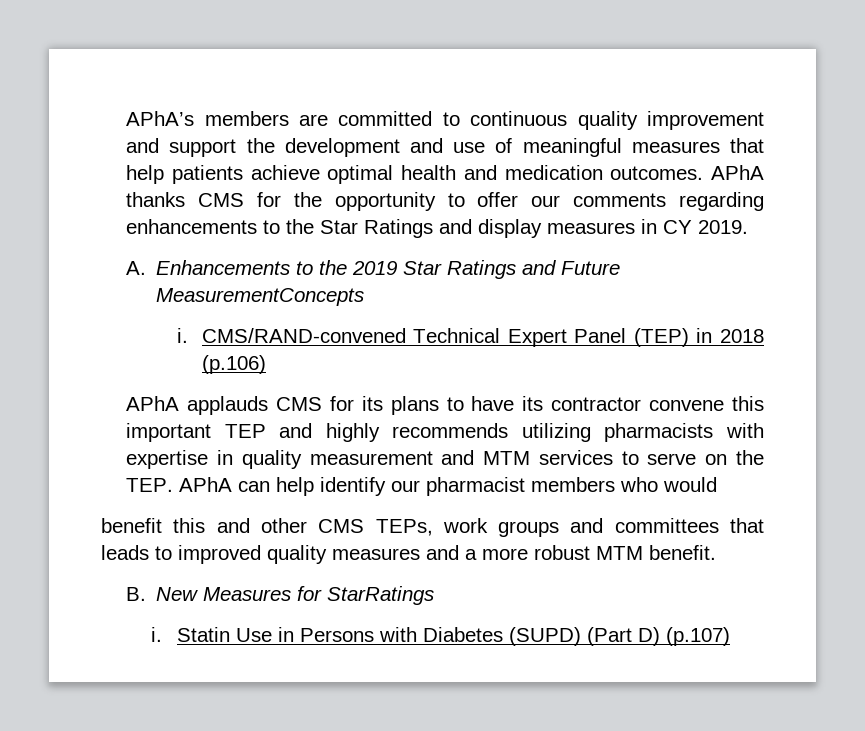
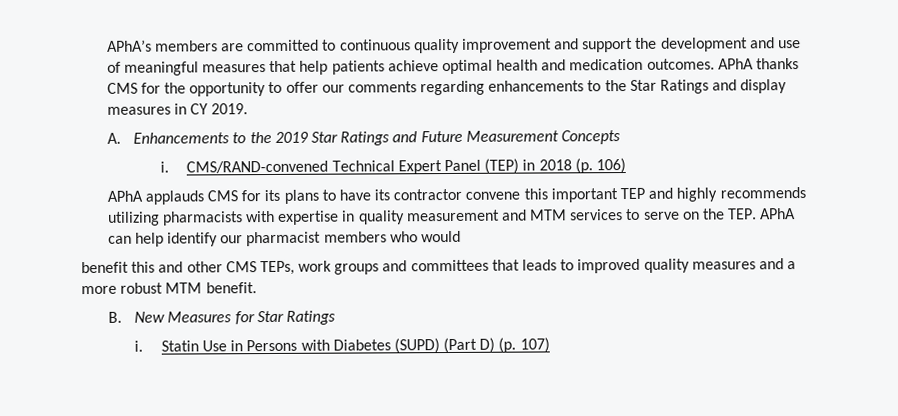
[156,288,365,306] MeasurementConcepts -> [465,130,621,145] Measurement Concepts
[201,355,266,374] (p.106) -> [574,158,626,174] (p. 106)
[327,586,435,605] StarRatings -> [256,310,336,325] Star Ratings
[665,627,730,646] (p.107) -> [498,337,550,353] (p. 107)

